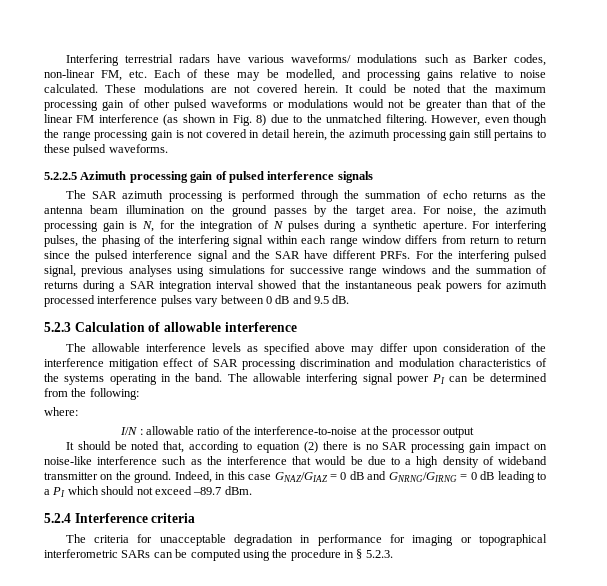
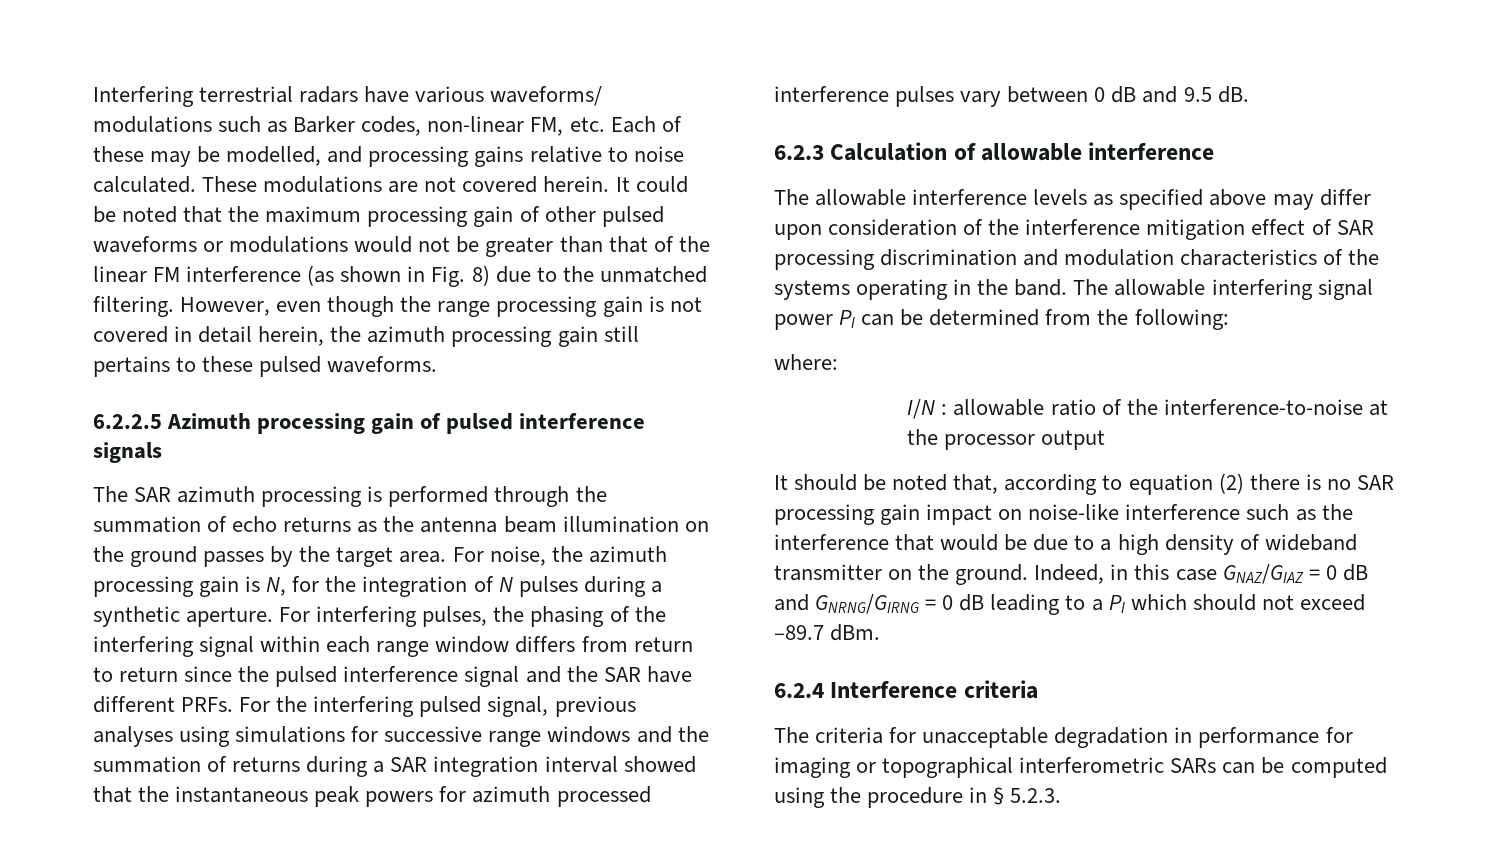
[44,172,77,180] 5.2.2.5 -> [93,414,162,429] 6.2.2.5
[44,322,71,332] 5.2.3 -> [774,145,824,160] 6.2.3
[44,513,71,523] 5.2.4 -> [774,683,824,698] 6.2.4

